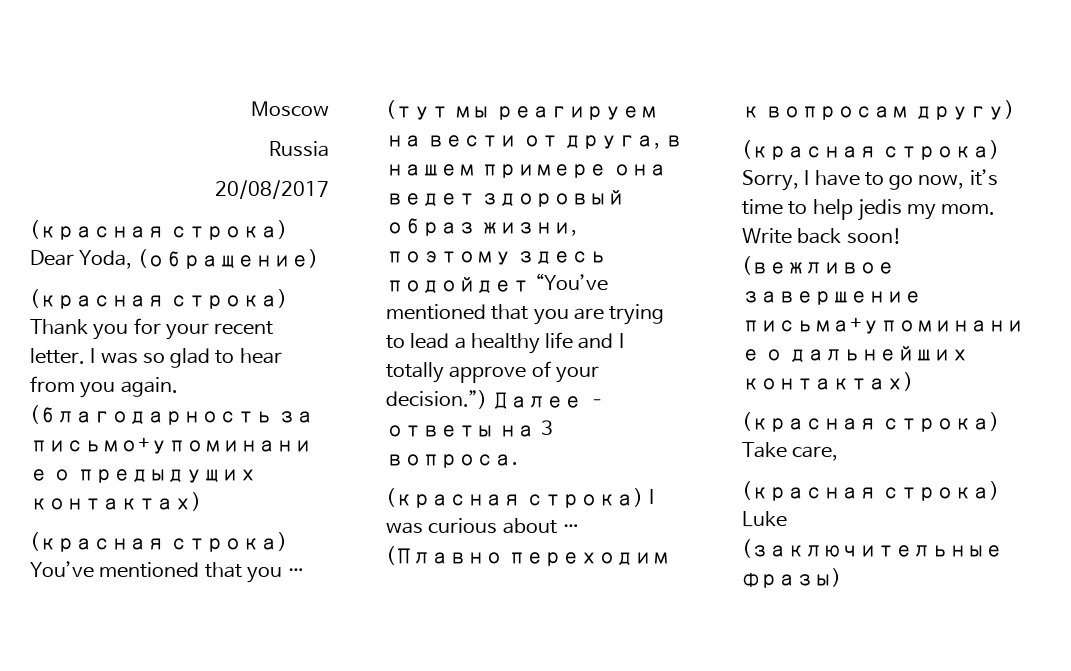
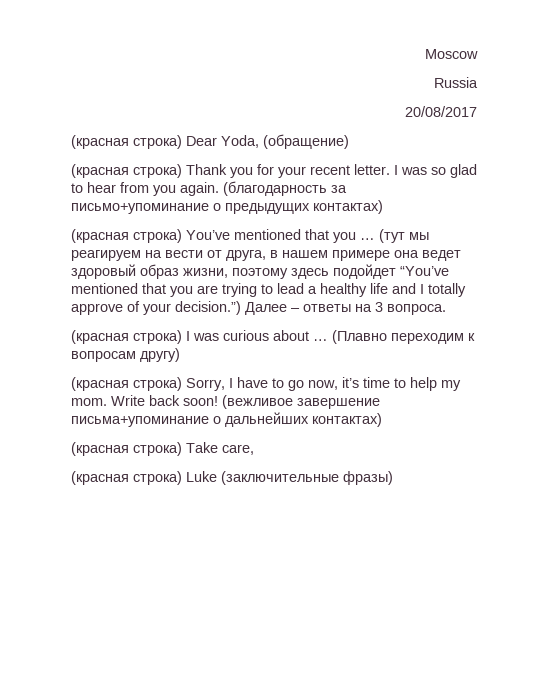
[857,199,902,221] jedis -> (437, 384) none

